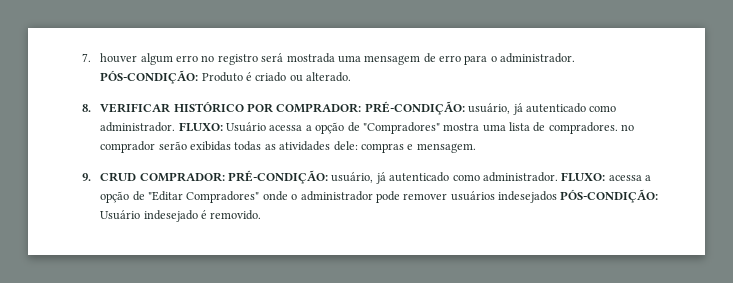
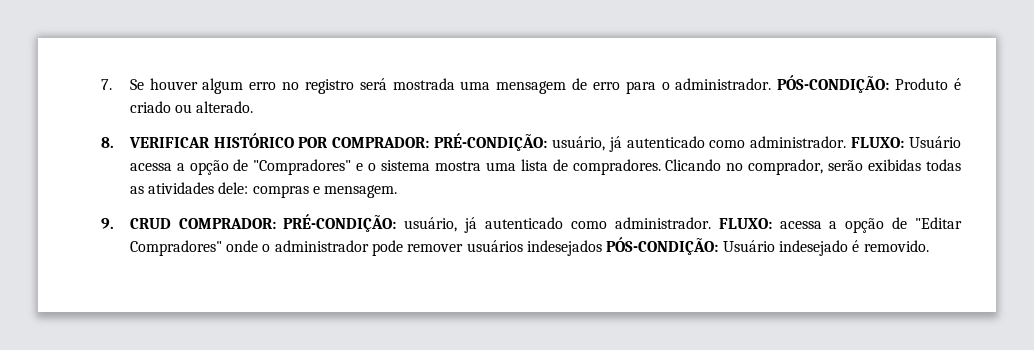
(91, 57) none -> [129,79,144,90] Se
(440, 128) none -> [356,160,431,171] e o sistema
[621,124,635,131] [100,141,156,153] no comprador -> [665,159,824,175] Clicando no comprador,

